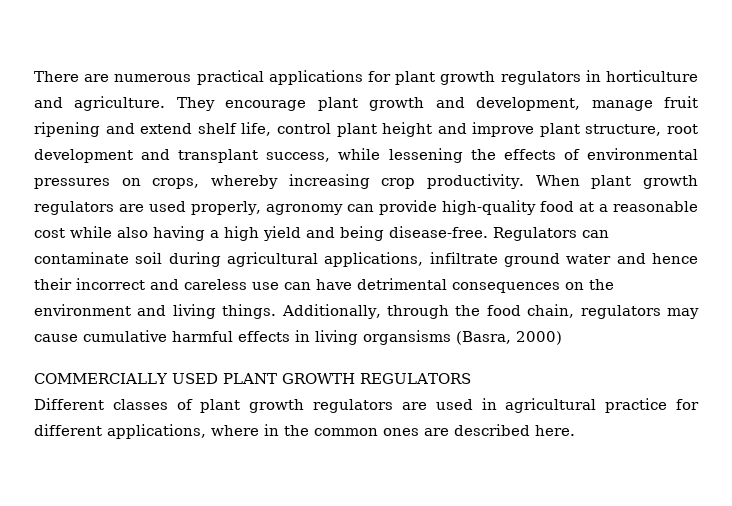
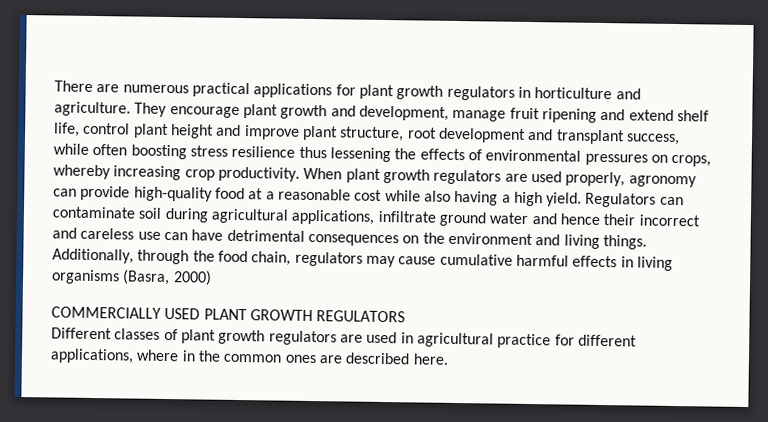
(381, 154) none -> [92,143,327,160] often boosting stress resilience thus
[263,226,488,241] yield and being disease-free. -> [546,192,583,207] yield.
[363,330,451,345] organsisms -> [51,269,120,285] organisms

